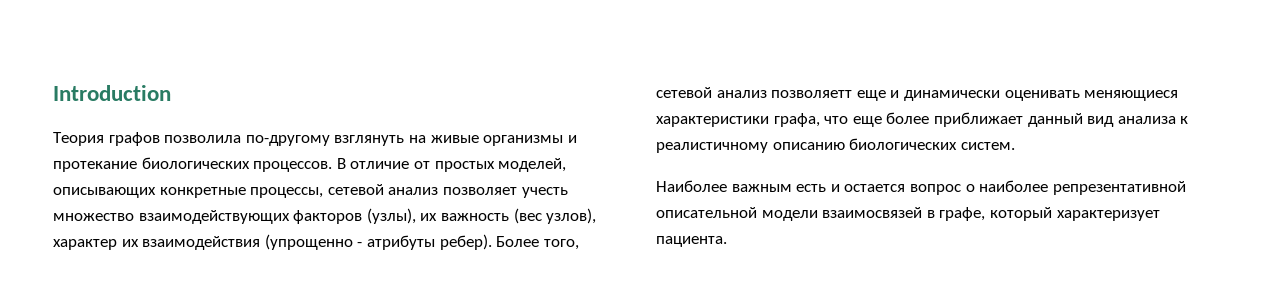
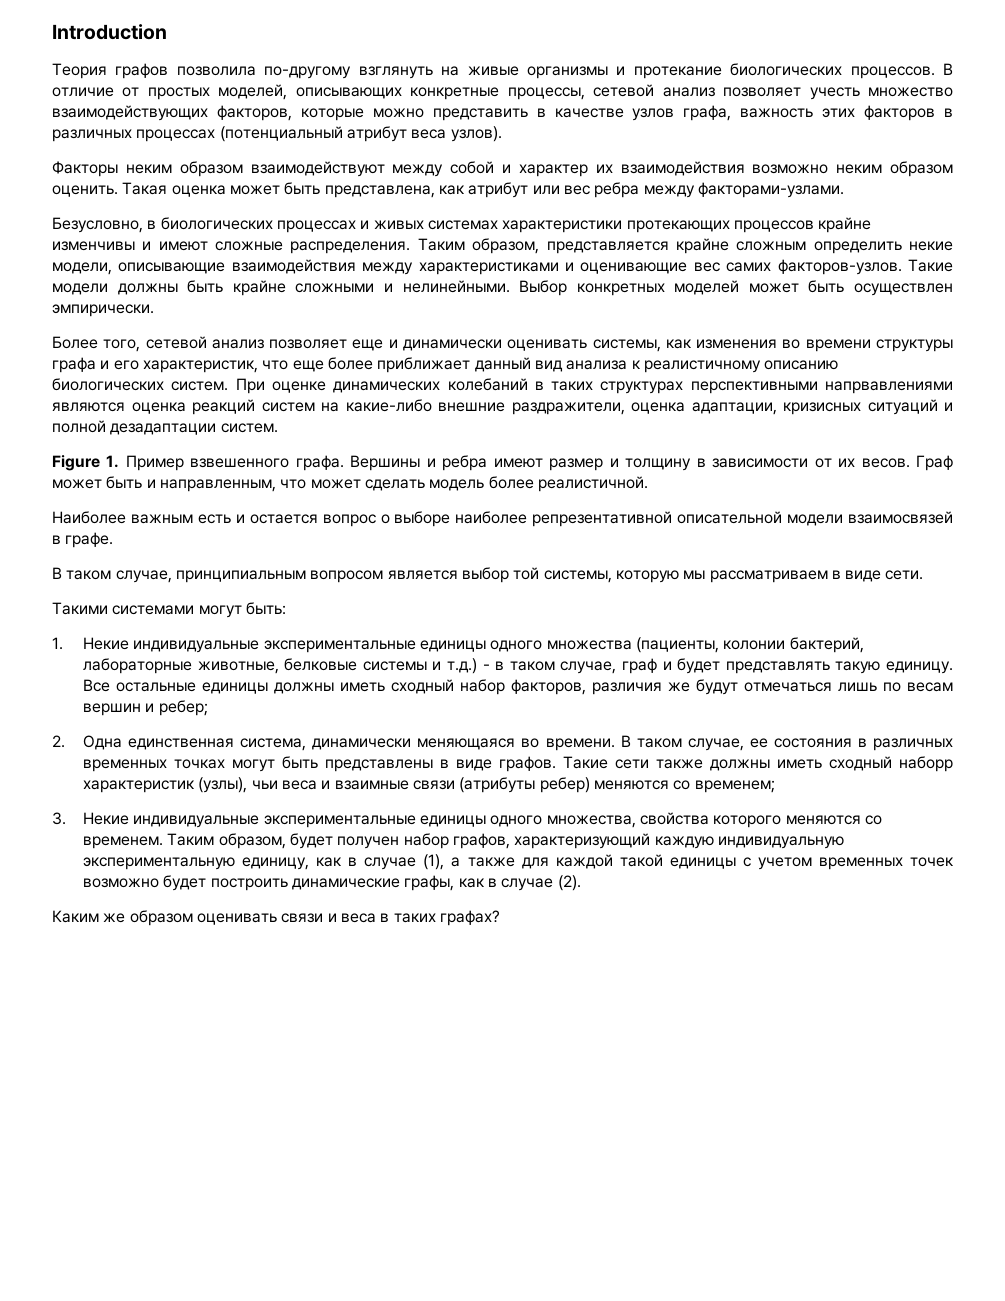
[293,208,597,224] [53,234,492,250] факторов (узлы), их важность (вес узлов), характер их взаимодействия (упрощенно - атрибуты ребер). -> [216,105,953,121] [52,126,502,142] [52,161,954,177] [52,182,844,198] [52,217,872,233] [52,238,954,254] [52,259,953,275] [52,280,954,296] [52,304,154,317] факторов, которые можно представить в качестве узлов графа, важность этих факторов в различных процессах (потенциальный атрибут веса узлов). // Факторы неким образом взаимодействуют между собой и характер их взаимодействия возможно неким образом оценить. Такая оценка может быть представлена, как атрибут или вес ребра между факторами-узлами. // Безусловно, в биологических процессах и живых системах характеристики протекающих процессов крайне изменчивы и имеют сложные распределения. Таким образом, представляется крайне сложным определить некие модели, описывающие взаимодействия между характеристиками и оценивающие вес самих факторов-узлов. Такие модели должны быть крайне сложными и нелинейными. Выбор конкретных моделей может быть осуществлен эмпирически. //
[771,90,853,98] позволяетт -> [269,339,348,349] позволяет
[1084,90,1179,101] [656,113,820,127] меняющиеся характеристики графа, -> [592,339,954,352] [52,357,258,373] системы, как изменения во времени структуры графа и его характеристик,
(1015, 146) none -> [235,378,953,394] [52,399,953,415] [52,420,278,435] [52,455,954,471] [52,476,648,492] При оценке динамических колебаний в таких структурах перспективными напрвавлениями являются оценка реакций систем на какие-либо внешние раздражители, оценка адаптации, кризисных ситуаций и полной дезадаптации систем. // Figure 1. Пример взвешенного графа. Вершины и ребра имеют размер и толщину в зависимости от их весов. Граф может быть и направленным, что может сделать модель более реалистичной.
(975, 188) none -> [394,511,451,527] выборе
[939,207,1160,221] [656,236,727,247] графе, который характеризует пациента. -> [65,532,114,548] [52,567,924,583] [52,602,286,618] [52,637,864,653] [83,658,953,674] [83,679,953,695] [83,700,208,716] [52,735,954,751] [83,756,953,772] [83,777,775,793] [52,812,882,828] [83,833,844,849] [83,854,954,870] [83,875,581,891] [52,910,500,926] графе. // В таком случае, принципиальным вопросом является выбор той системы, которую мы рассматриваем в виде сети. // Такими системами могут быть: // 1. Некие индивидуальные экспериментальные единицы одного множества (пациенты, колонии бактерий, лабораторные животные, белковые системы и т.д.) - в таком случае, граф и будет представлять такую единицу. Все остальные единицы должны иметь сходный набор факторов, различия же будут отмечаться лишь по весам вершин и ребер; // 2. Одна единственная система, динамически меняющаяся во времени. В таком случае, ее состояния в различных временных точках могут быть представлены в виде графов. Такие сети также должны иметь сходный наборр характеристик (узлы), чьи веса и взаимные связи (атрибуты ребер) меняются со временем; // 3. Некие индивидуальные экспериментальные единицы одного множества, свойства которого меняются со временем. Таким образом, будет получен набор графов, характеризующий каждую индивидуальную экспериментальную единицу, как в случае (1), а также для каждой такой единицы с учетом временных точек возможно будет построить динамические графы, как в случае (2). // Каким же образом оценивать связи и веса в таких графах?

